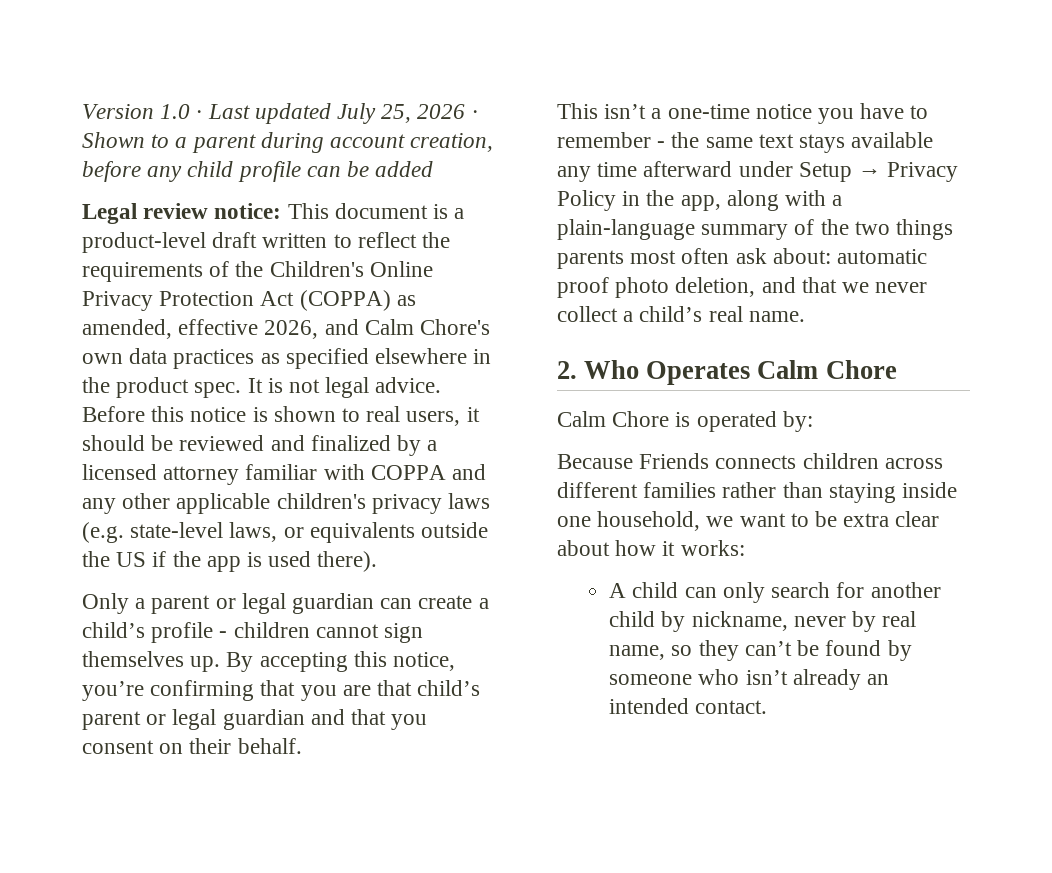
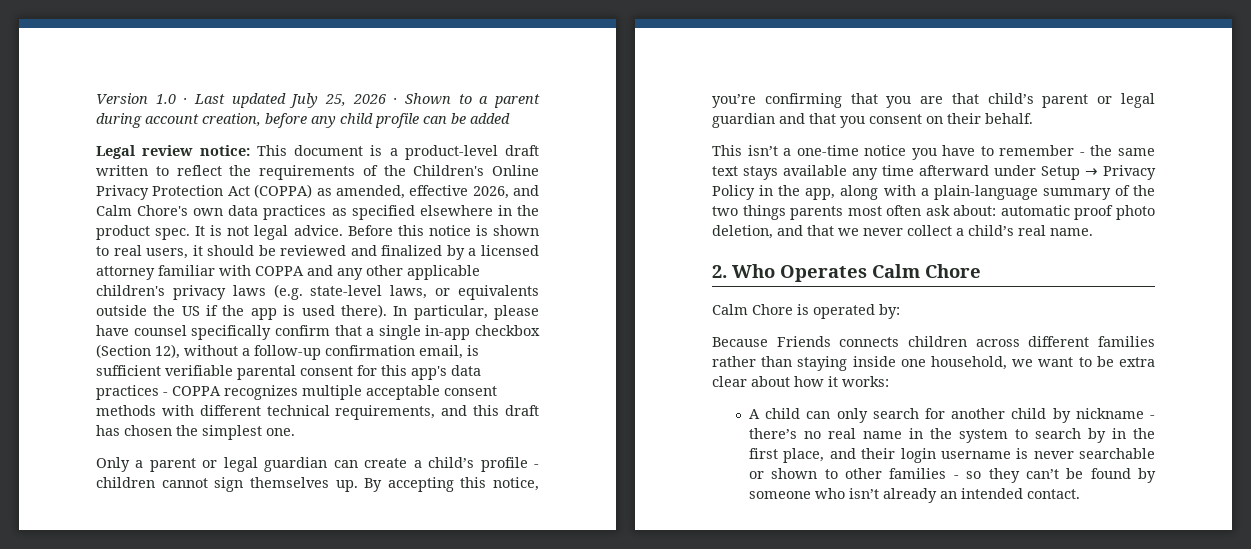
(378, 561) none -> [393,305,539,320] [96,325,540,340] [96,344,479,360] [96,365,481,380] [96,385,497,400] [96,405,539,420] [96,425,295,440] In particular, please have counsel specifically confirm that a single in-app checkbox (Section 12), without a follow-up confirmation email, is sufficient verifiable parental consent for this app's data practices - COPPA recognizes multiple acceptable consent methods with different technical requirements, and this draft has chosen the simplest one.
[691,611,917,632] [609,645,666,660] nickname, never by real name, -> [1075,408,1155,419] [749,428,1155,443] [749,448,1155,463] [749,468,959,479] nickname - there’s no real name in the system to search by in the first place, and their login username is never searchable or shown to other families -

